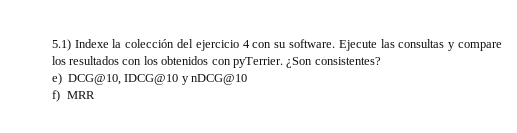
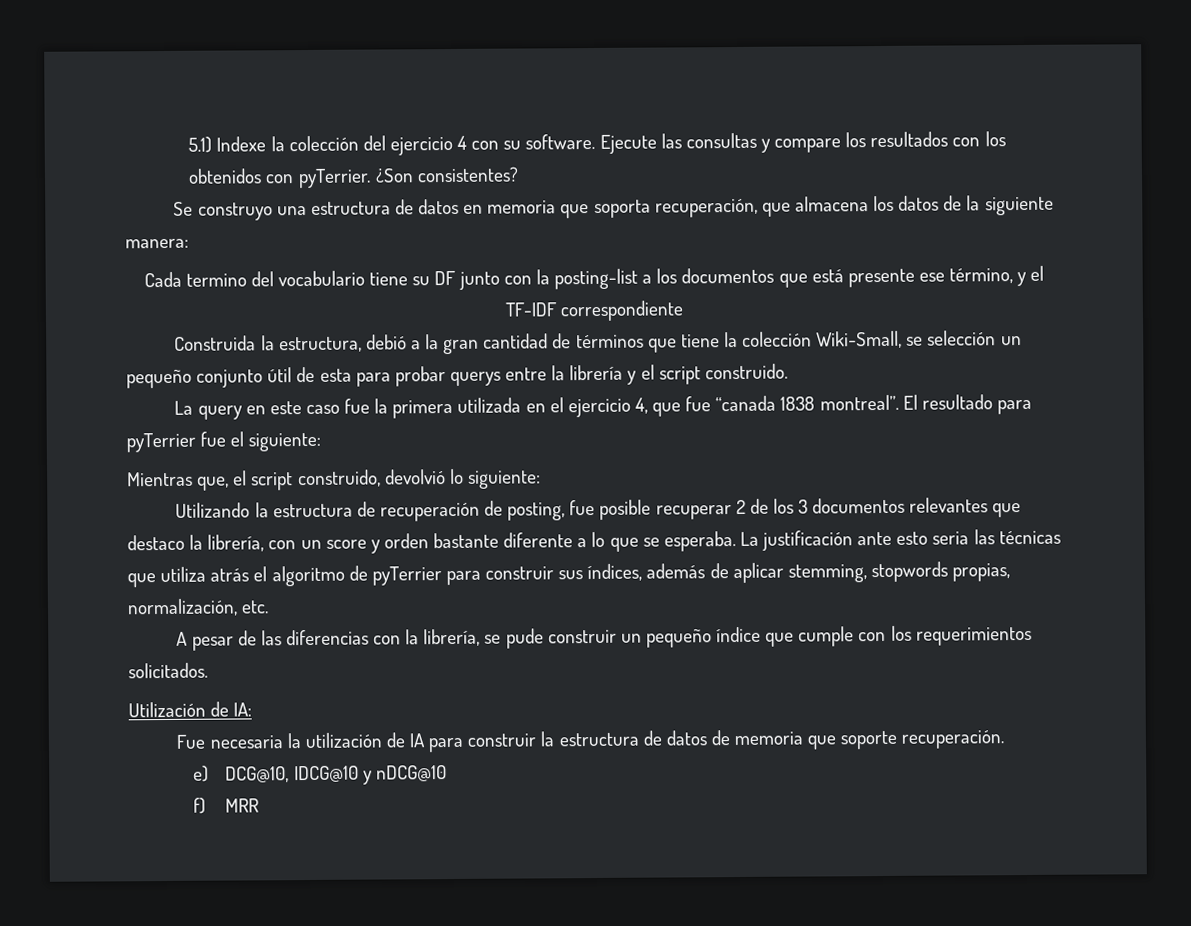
(381, 61) none -> [173,195,1054,221] [125,238,189,249] [143,265,1045,290] [504,300,685,322] [174,330,1022,355] [126,363,788,389] [174,394,1032,420] [126,431,322,453] [127,468,541,491] [175,497,1022,522] [127,529,1061,554] [127,561,1011,588] [127,598,270,617] [176,625,1032,651] [128,662,208,679] [128,701,253,718] [176,730,1006,753] // Se construyo una estructura de datos en memoria que soporta recuperación, que almacena los datos de la siguiente manera: // Cada termino del vocabulario tiene su DF junto con la posting-list a los documentos que está presente ese término, y el TF-IDF correspondiente // Construida la estructura, debió a la gran cantidad de términos que tiene la colección Wiki-Small, se selección un pequeño conjunto útil de esta para probar querys entre la librería y el script construido. // La query en este caso fue la primera utilizada en el ejercicio 4, que fue “canada 1838 montreal”. El resultado para pyTerrier fue el siguiente: // Mientras que, el script construido, devolvió lo siguiente: // Utilizando la estructura de recuperación de posting, fue posible recuperar 2 de los 3 documentos relevantes que destaco la librería, con un score y orden bastante diferente a lo que se esperaba. La justificación ante esto seria las técnicas que utiliza atrás el algoritmo de pyTerrier para construir sus índices, además de aplicar stemming, stopwords propias, normalización, etc. // A pesar de las diferencias con la librería, se pude construir un pequeño índice que cumple con los requerimientos solicitados. // Utilización de IA: // Fue necesaria la utilización de IA para construir la estructura de datos de memoria que soporte recuperación.

